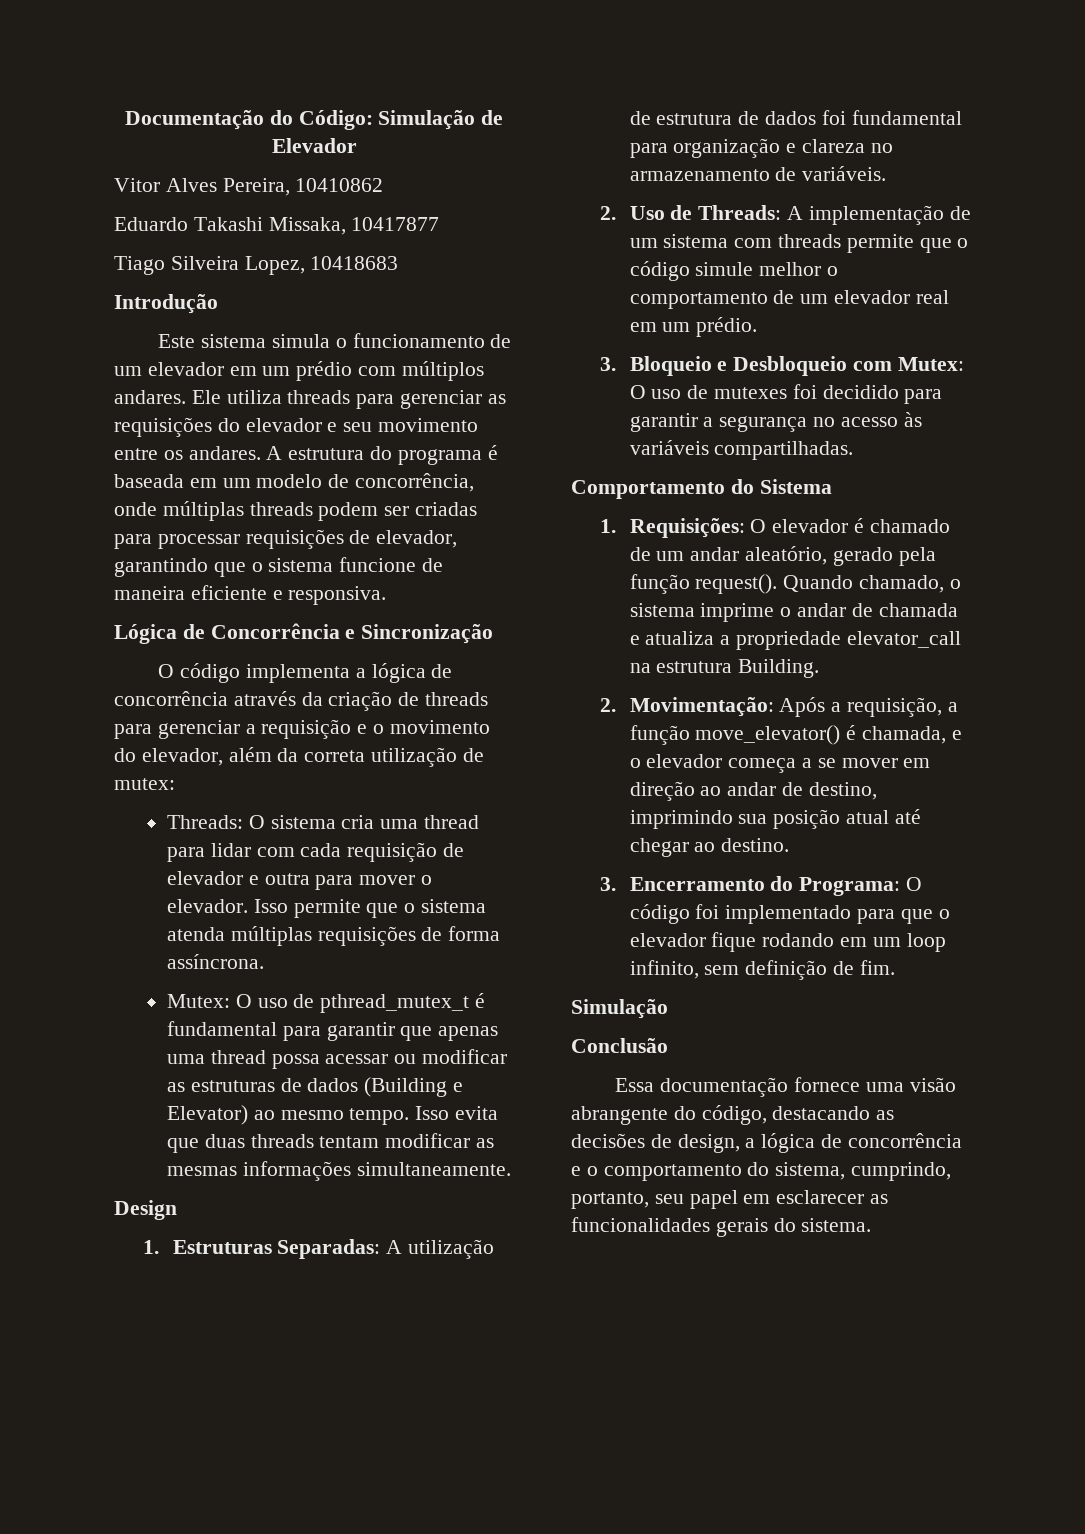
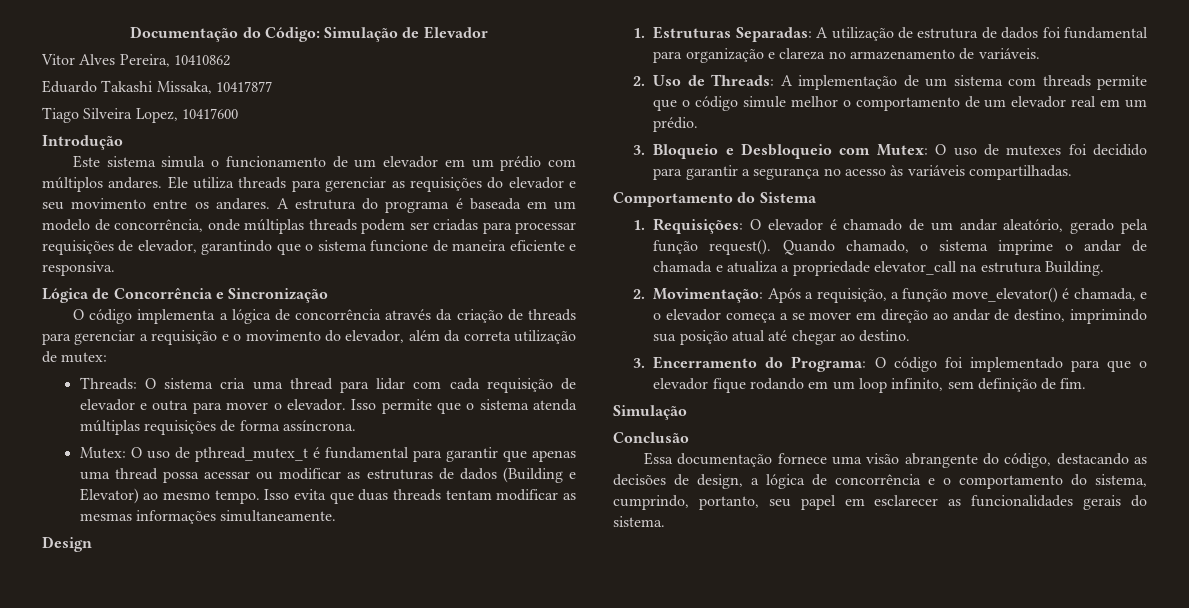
[310,256,399,270] 10418683 -> [181,108,238,119] 10417600

